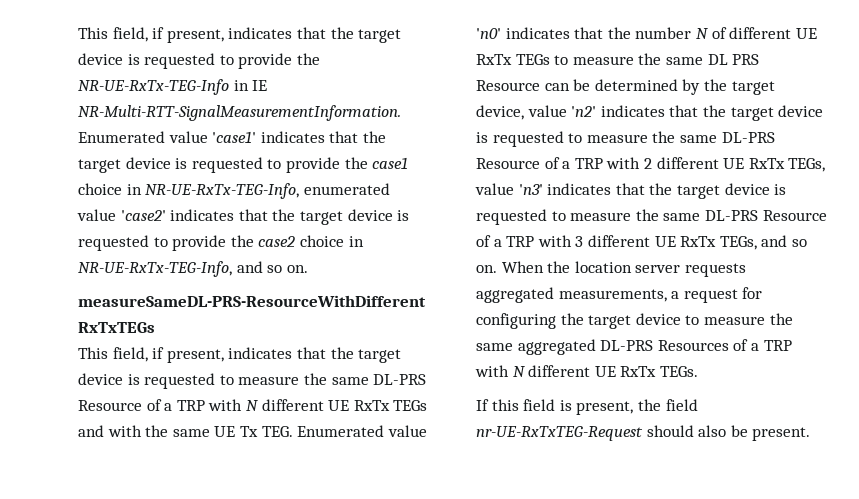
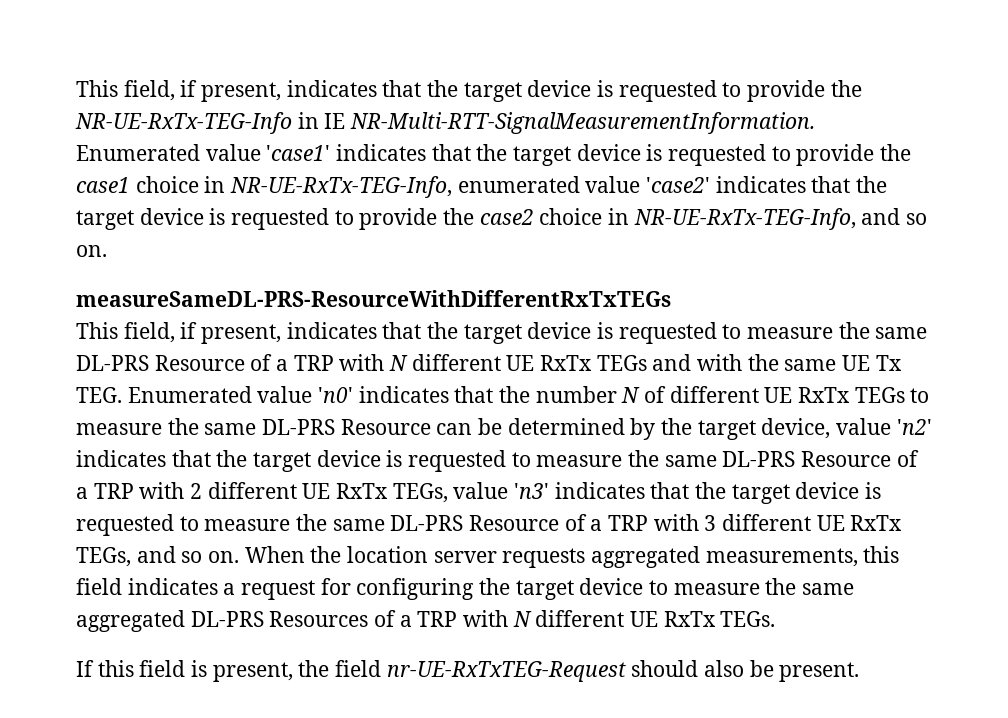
[707,54,760,65] DL PRS -> [262,419,336,435] DL-PRS
(667, 295) none -> [863,546,900,563] [76,578,218,595] this field indicates

